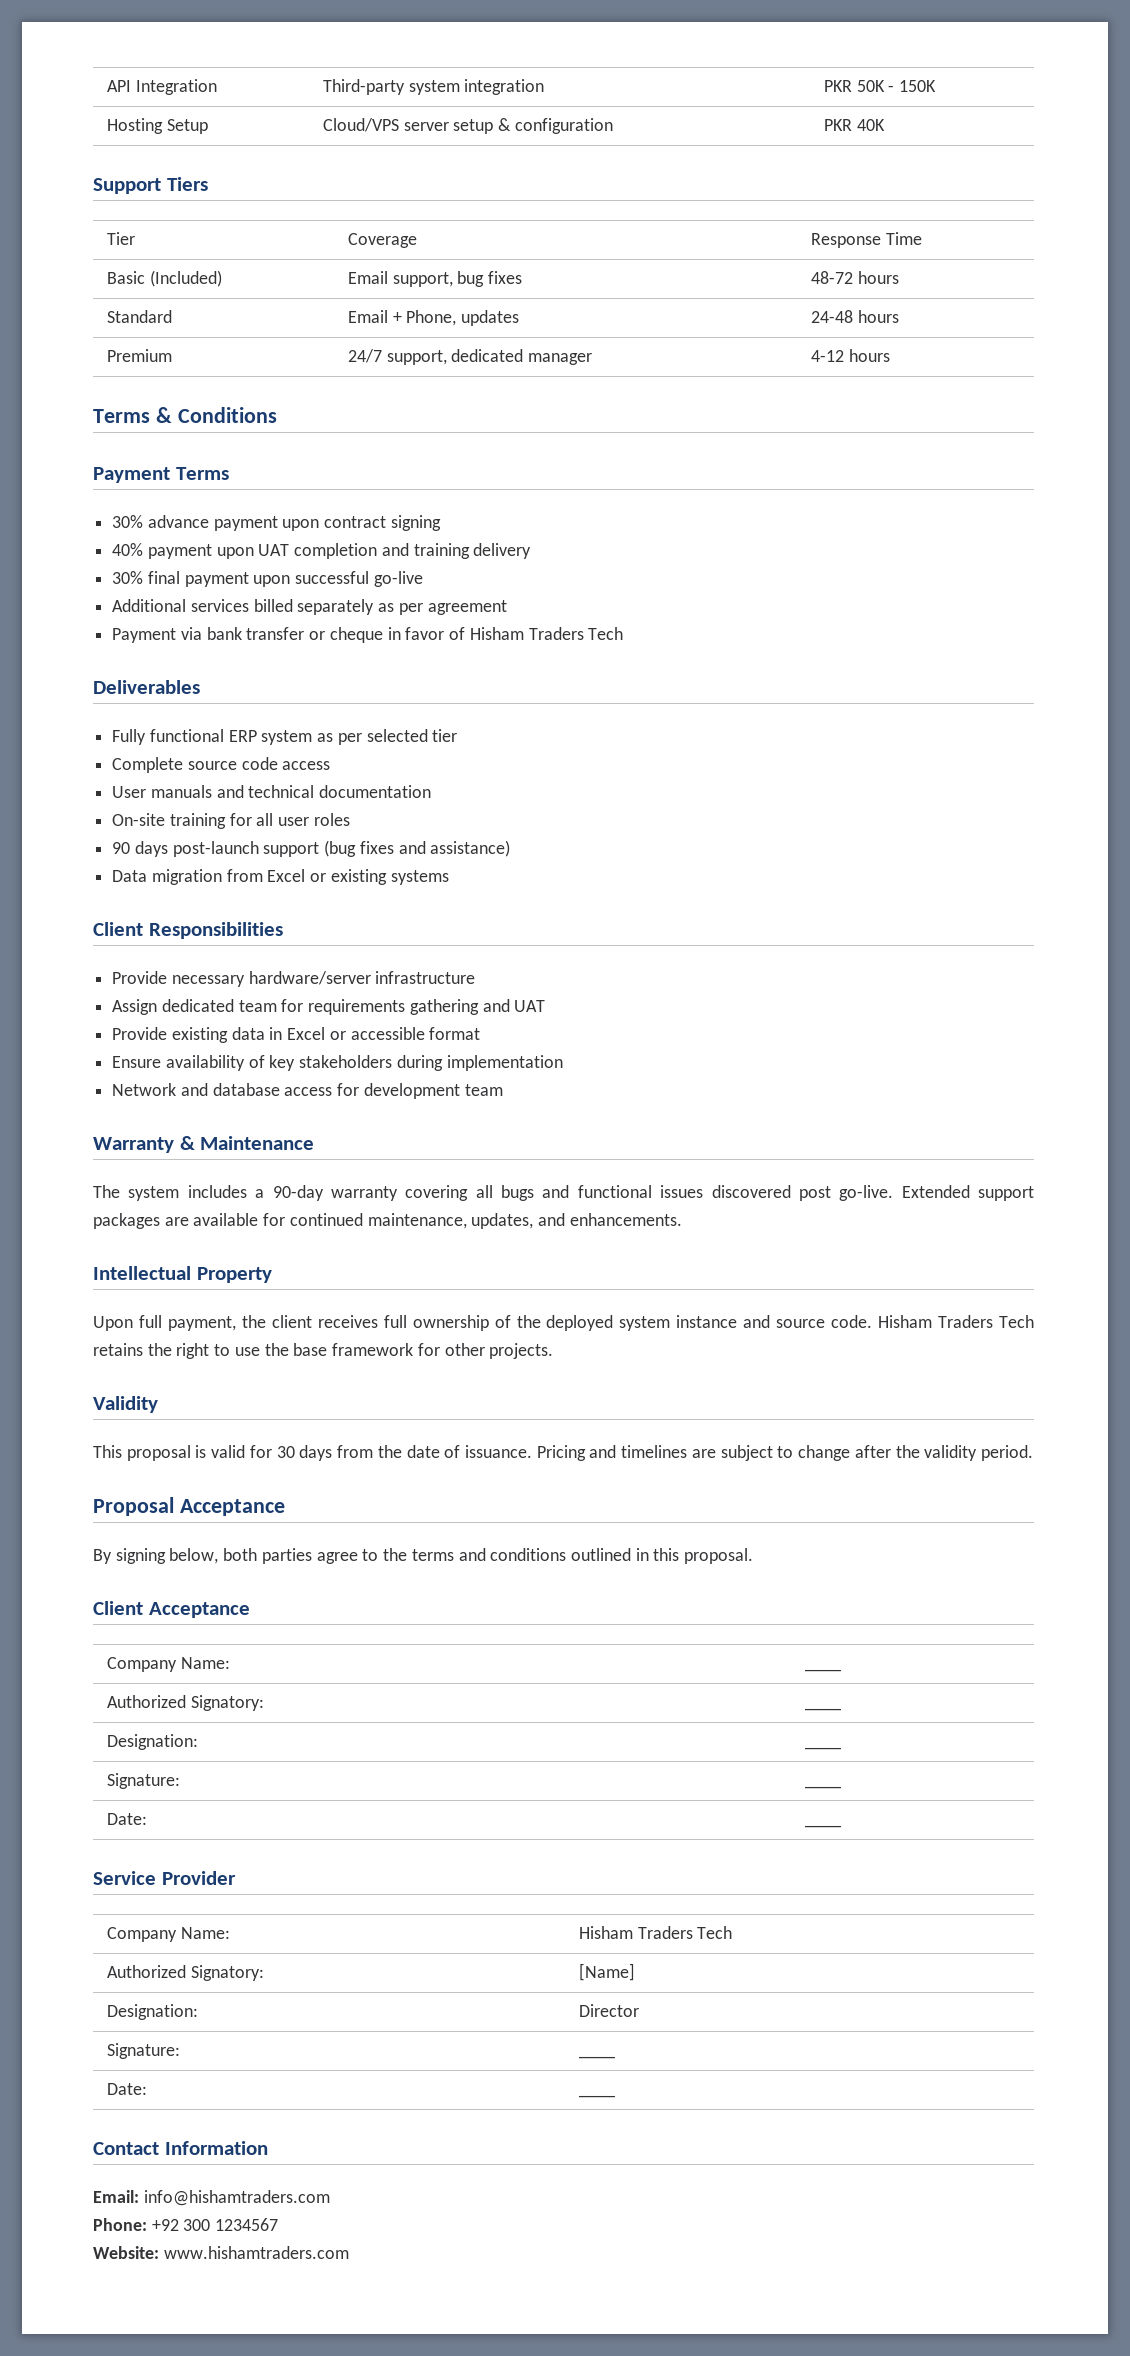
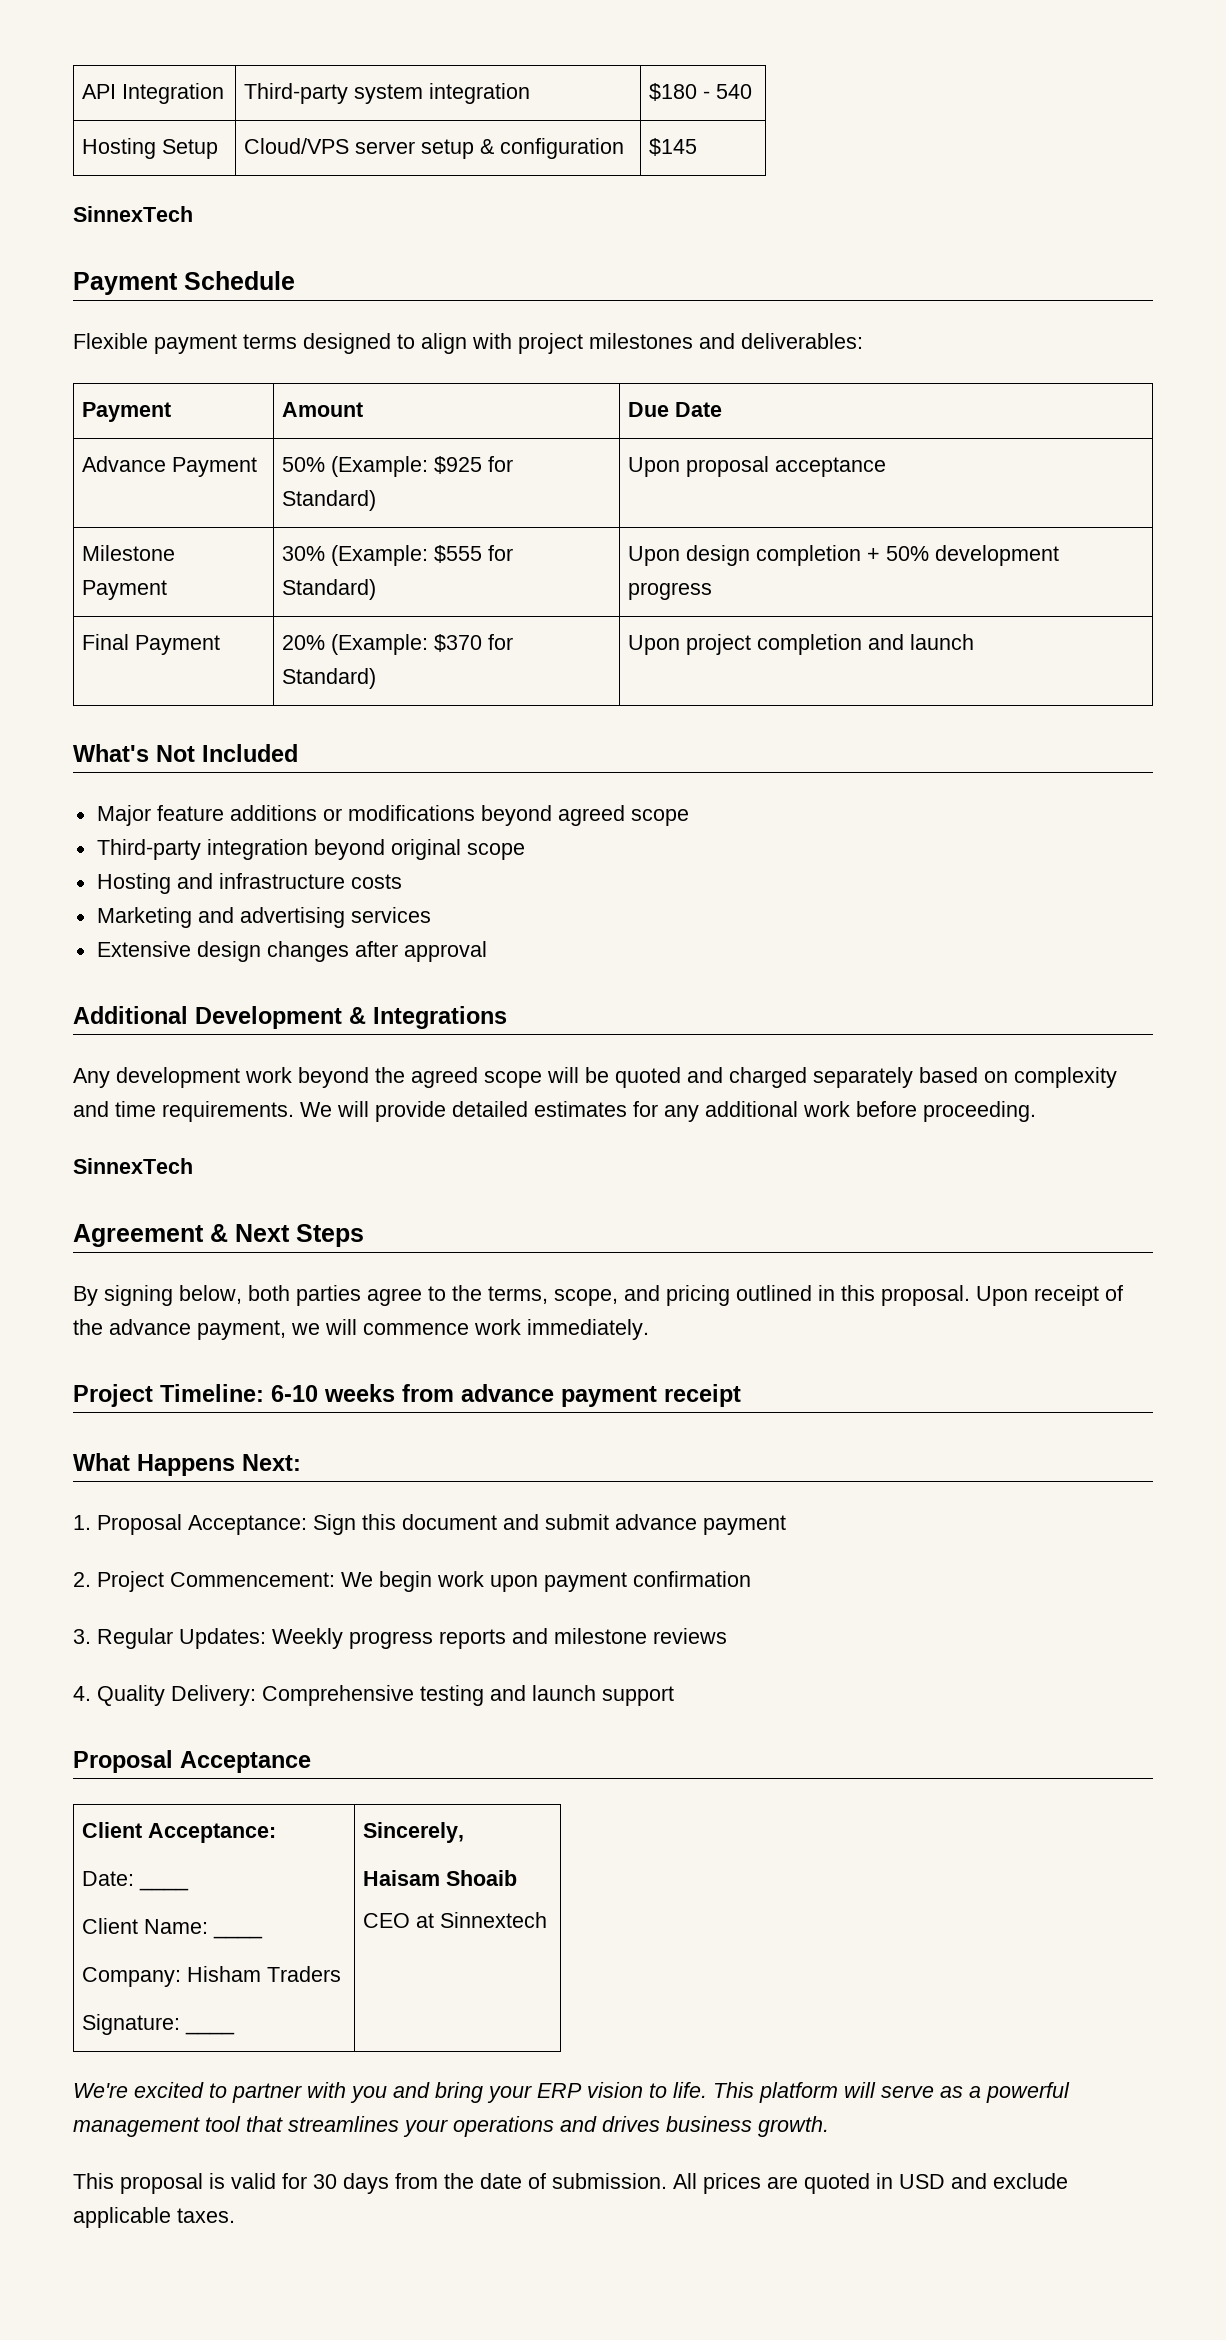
[823,80,936,92] PKR 50K - 150K -> [649,83,753,101] $180 - 540
[823,119,885,131] [93,177,208,194] [106,232,135,245] [347,233,417,248] [810,232,922,248] [106,270,222,287] [347,271,522,287] [810,271,899,284] [106,310,172,323] [347,310,519,326] [810,310,899,323] [106,349,172,362] [347,349,592,365] [810,349,890,362] [93,407,277,423] [93,467,229,483] [112,515,441,531] [112,543,532,559] [112,571,423,587] [112,599,507,615] [112,627,624,643] [93,680,200,694] [112,729,458,745] [112,757,331,773] [112,785,432,798] [112,813,350,829] [112,840,511,857] [112,869,449,885] [93,922,283,939] [112,971,476,987] [112,999,546,1015] [112,1027,481,1043] [112,1055,563,1071] [112,1083,503,1099] [93,1136,315,1153] [93,1185,1034,1201] [93,1213,682,1229] [93,1266,272,1283] [93,1315,1035,1331] [93,1343,554,1359] [93,1396,158,1413] PKR 40K // Support Tiers // Tier | Coverage | Response Time // Basic (Included) | Email support, bug fixes | 48-72 hours // Standard | Email + Phone, updates | 24-48 hours // Premium | 24/7 support, dedicated manager | 4-12 hours // Terms & Conditions // Payment Terms // 30% advance payment upon contract signing // 40% payment upon UAT completion and training delivery // 30% final payment upon successful go-live // Additional services billed separately as per agreement // Payment via bank transfer or cheque in favor of Hisham Traders Tech // Deliverables // Fully functional ERP system as per selected tier // Complete source code access // User manuals and technical documentation // On-site training for all user roles // 90 days post-launch support (bug fixes and assistance) // Data migration from Excel or existing systems // Client Responsibilities // Provide necessary hardware/server infrastructure // Assign dedicated team for requirements gathering and UAT // Provide existing data in Excel or accessible format // Ensure availability of key stakeholders during implementation // Network and database access for development team // Warranty & Maintenance // The system includes a 90-day warranty covering all bugs and functional issues discovered post go-live. Extended support packages are available for continued maintenance, updates, and enhancements. // Intellectual Property // Upon full payment, the client receives full ownership of the deployed system instance and source code. Hisham Traders Tech retains the right to use the base framework for other projects. // Validity -> [649,138,698,156] [73,206,193,222] [73,271,295,295] [73,333,863,354] [82,402,172,422] [282,402,364,417] [628,402,723,417] [82,456,258,477] [282,456,514,477] [282,490,377,511] [628,456,887,477] [82,545,176,561] [82,580,168,600] [282,545,514,566] [282,579,377,600] [628,545,1060,566] [628,582,713,600] [82,634,221,655] [282,634,514,655] [282,668,377,689] [628,634,975,655] [73,744,298,762] [96,805,689,826] [96,839,525,860] [96,873,402,894] [96,907,431,928] [96,941,487,962] [73,1006,507,1029] [73,1067,1117,1088] [73,1101,1036,1122] [73,1158,193,1174] [73,1224,364,1247] [73,1285,1123,1306] [73,1319,649,1340] [73,1384,741,1407] [73,1453,301,1476] [73,1514,786,1535] [73,1571,751,1592] [73,1628,727,1649] [73,1685,674,1706] [73,1750,311,1773] [82,1822,277,1843] [82,1871,135,1886] [139,1886,190,1891] [82,1918,209,1934] [213,1934,264,1939] [82,1966,342,1987] [82,2014,236,2035] [363,1822,465,1843] [363,1870,518,1886] [363,1912,548,1928] [73,2082,1070,2103] [73,2116,829,2137] $145 // SinnexTech // Payment Schedule // Flexible payment terms designed to align with project milestones and deliverables: // Payment | Amount | Due Date // Advance Payment | 50% (Example: $925 for Standard) | Upon proposal acceptance // Milestone Payment | 30% (Example: $555 for Standard) | Upon design completion + 50% development progress // Final Payment | 20% (Example: $370 for Standard) | Upon project completion and launch // What's Not Included // Major feature additions or modifications beyond agreed scope // Third-party integration beyond original scope // Hosting and infrastructure costs // Marketing and advertising services // Extensive design changes after approval // Additional Development & Integrations // Any development work beyond the agreed scope will be quoted and charged separately based on complexity and time requirements. We will provide detailed estimates for any additional work before proceeding. // SinnexTech // Agreement & Next Steps // By signing below, both parties agree to the terms, scope, and pricing outlined in this proposal. Upon receipt of the advance payment, we will commence work immediately. // Project Timeline: 6-10 weeks from advance payment receipt // What Happens Next: // 1. Proposal Acceptance: Sign this document and submit advance payment // 2. Project Commencement: We begin work upon payment confirmation // 3. Regular Updates: Weekly progress reports and milestone reviews // 4. Quality Delivery: Comprehensive testing and launch support // Proposal Acceptance // Client Acceptance: // Date: ____ // Client Name: ____ // Company: Hisham Traders // Signature: ____ | Sincerely, // Haisam Shoaib // CEO at Sinnextech // We're excited to partner with you and bring your ERP vision to life. This platform will serve as a powerful management tool that streamlines your operations and drives business growth.
[464,1445,1033,1461] [93,1497,285,1516] [93,1548,754,1564] [93,1601,250,1618] [106,1657,230,1672] [804,1669,841,1672] [106,1695,264,1711] [804,1708,841,1711] [106,1734,198,1750] [804,1747,841,1750] [106,1773,180,1789] [804,1786,841,1789] [106,1813,147,1825] [804,1825,841,1828] [93,1871,236,1885] [106,1927,230,1942] [578,1926,733,1939] [106,1965,264,1981] [578,1963,635,1981] [106,2004,198,2020] [578,2004,639,2017] [106,2043,180,2059] [578,2056,615,2059] [106,2083,147,2095] [578,2095,615,2098] [93,2141,268,2155] [93,2190,330,2206] [93,2218,279,2231] [93,2246,349,2259] issuance. Pricing and timelines are subject to change after the validity period. // Proposal Acceptance // By signing below, both parties agree to the terms and conditions outlined in this proposal. // Client Acceptance // Company Name: | ____ // Authorized Signatory: | ____ // Designation: | ____ // Signature: | ____ // Date: | ____ // Service Provider // Company Name: | Hisham Traders Tech // Authorized Signatory: | [Name] // Designation: | Director // Signature: | ____ // Date: | ____ // Contact Information // Email: info@hishamtraders.com // Phone: +92 300 1234567 // Website: www.hishamtraders.com -> [552,2173,1068,2194] [73,2207,235,2228] submission. All prices are quoted in USD and exclude applicable taxes.

